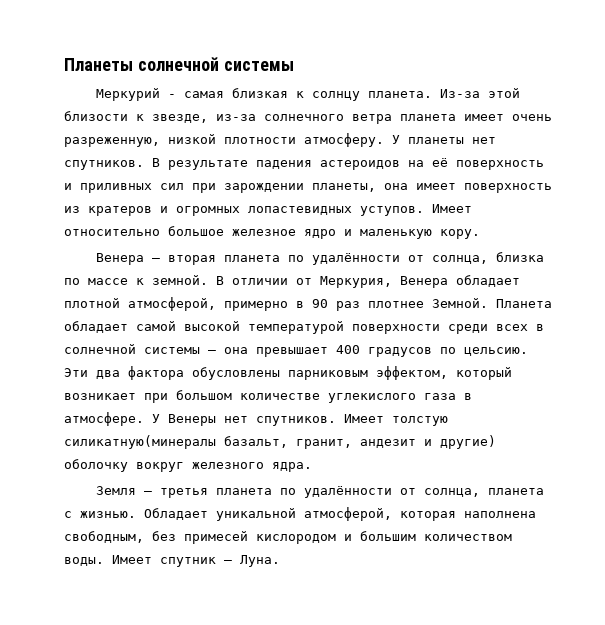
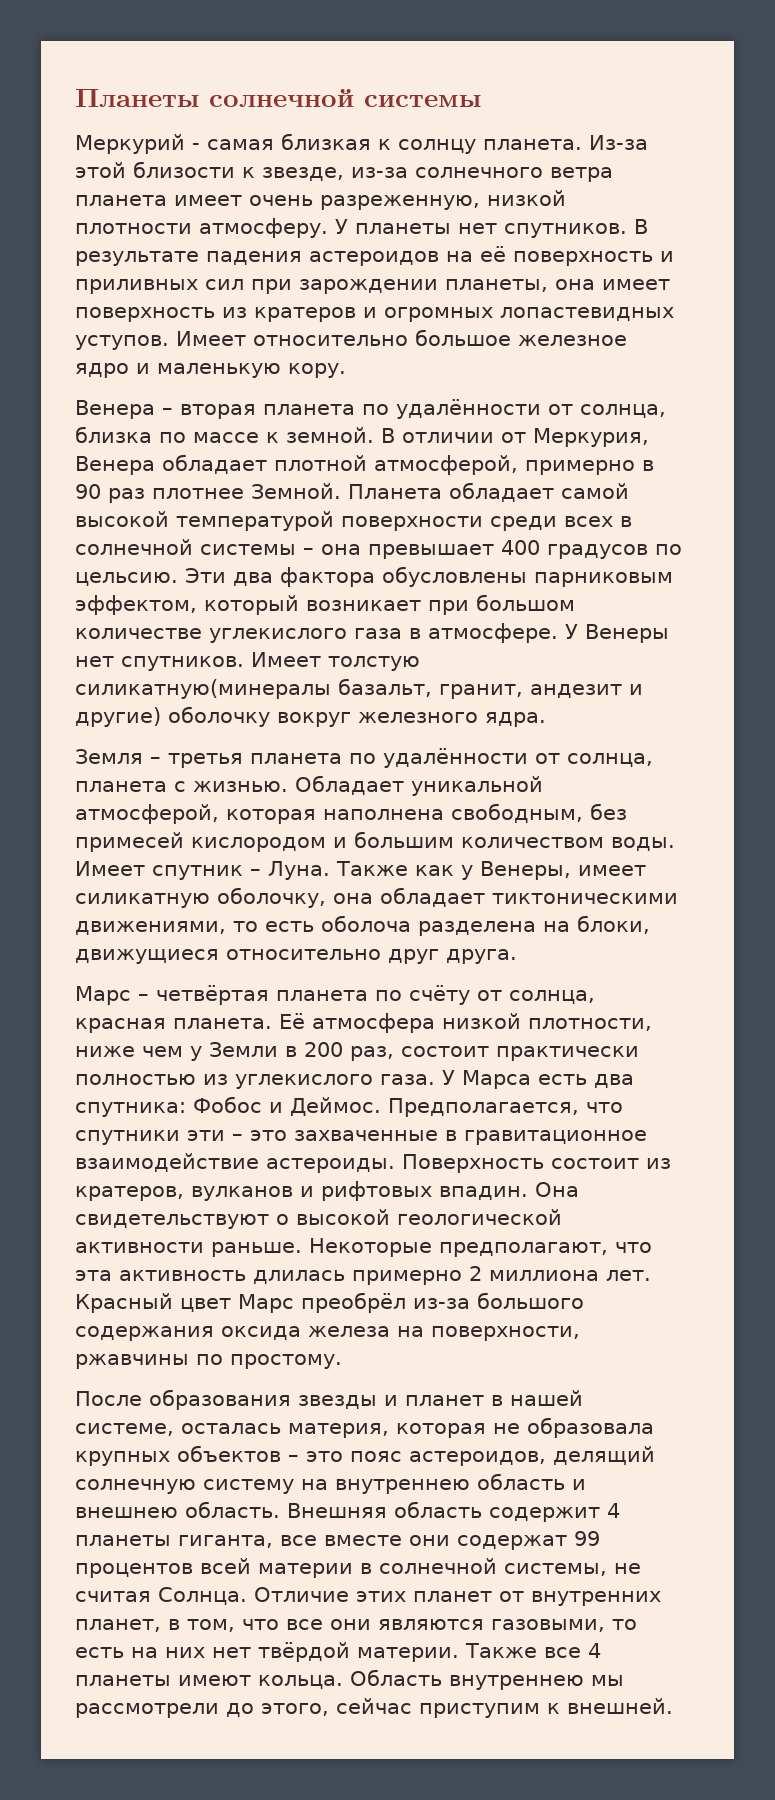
(280, 561) none -> [336,861,646,880] [75,887,678,908] [75,915,650,936] [75,949,517,964] [75,985,595,1005] [75,1013,652,1033] [75,1042,639,1061] [75,1070,634,1089] [75,1096,623,1117] [75,1130,647,1145] [75,1153,671,1173] [75,1181,579,1201] [75,1209,562,1229] [75,1238,652,1257] [75,1266,651,1285] [75,1292,584,1313] [75,1326,580,1341] [75,1354,342,1369] [75,1389,583,1410] [75,1417,654,1438] [75,1445,655,1466] [75,1473,586,1494] [75,1501,620,1522] [75,1531,600,1550] [75,1558,641,1578] [75,1587,661,1606] [75,1619,637,1632] [75,1642,601,1662] [75,1669,624,1690] [75,1698,673,1718] Также как у Венеры, имеет силикатную оболочку, она обладает тиктоническими движениями, то есть оболоча разделена на блоки, движущиеся относительно друг друга. // Марс – четвёртая планета по счёту от солнца, красная планета. Её атмосфера низкой плотности, ниже чем у Земли в 200 раз, состоит практически полностью из углекислого газа. У Марса есть два спутника: Фобос и Деймос. Предполагается, что спутники эти – это захваченные в гравитационное взаимодействие астероиды. Поверхность состоит из кратеров, вулканов и рифтовых впадин. Она свидетельствуют о высокой геологической активности раньше. Некоторые предполагают, что эта активность длилась примерно 2 миллиона лет. Красный цвет Марс преобрёл из-за большого содержания оксида железа на поверхности, ржавчины по простому. // После образования звезды и планет в нашей системе, осталась материя, которая не образовала крупных объектов – это пояс астероидов, делящий солнечную систему на внутреннею область и внешнею область. Внешняя область содержит 4 планеты гиганта, все вместе они содержат 99 процентов всей материи в солнечной системы, не считая Солнца. Отличие этих планет от внутренних планет, в том, что все они являются газовыми, то есть на них нет твёрдой материи. Также все 4 планеты имеют кольца. Область внутреннею мы рассмотрели до этого, сейчас приступим к внешней.

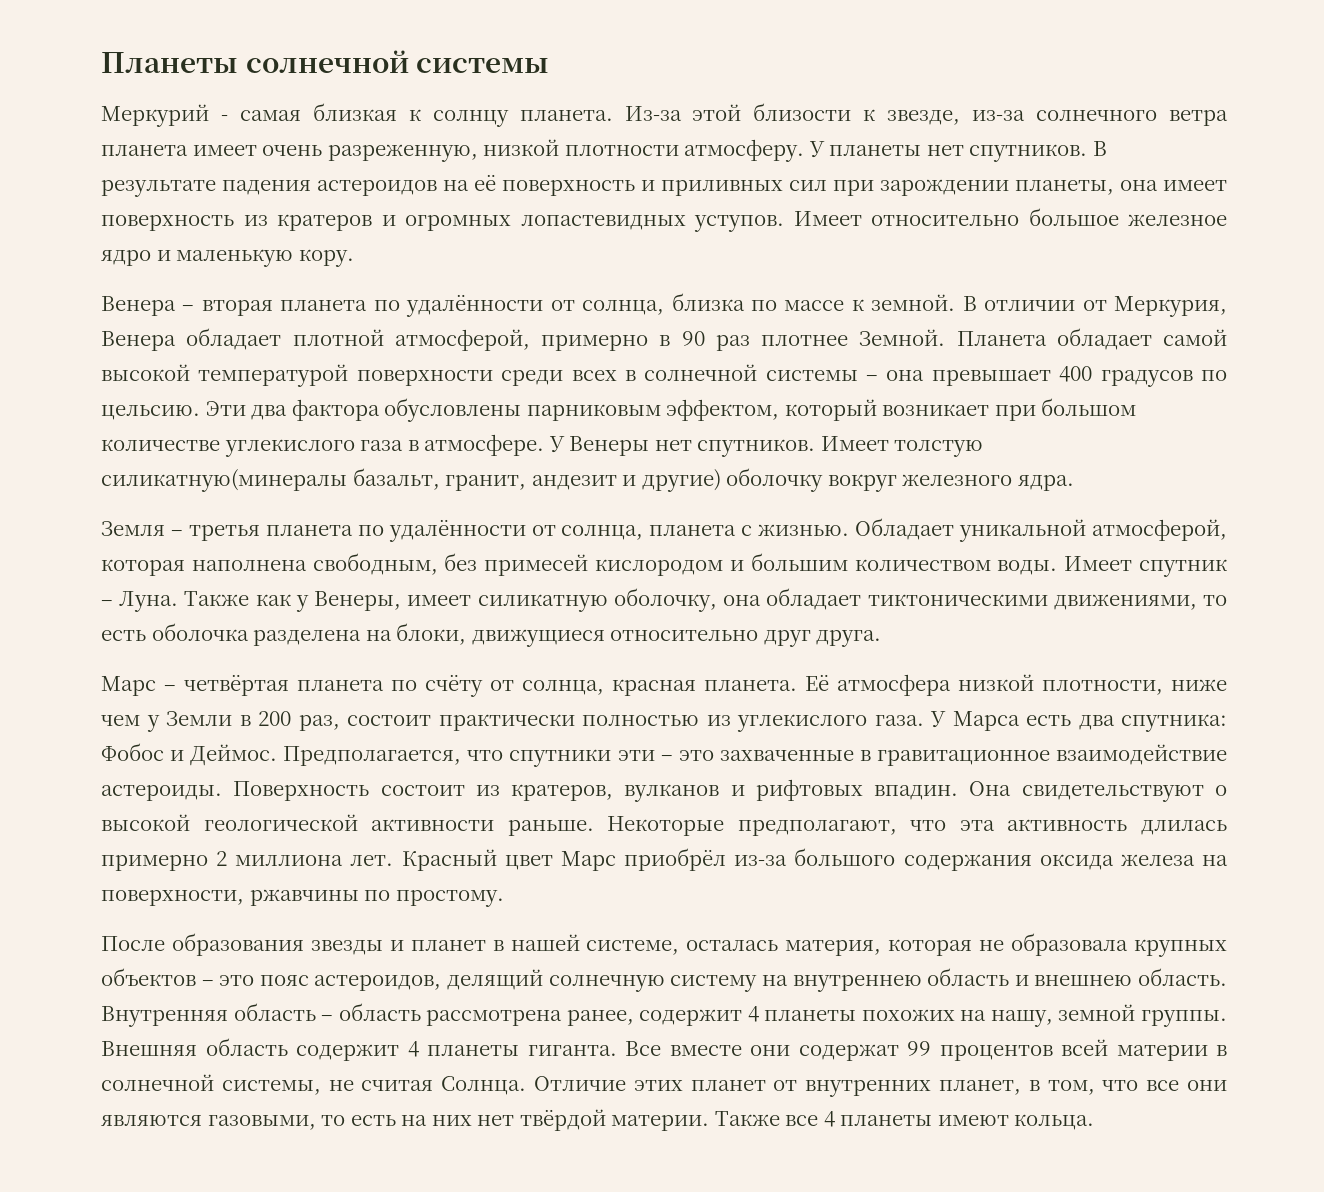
[321,915,411,932] оболоча -> [151,623,249,641] оболочка
[301,1292,406,1313] преобрёл -> [624,848,727,871] приобрёл
(280, 1509) none -> [101,1003,1227,1027] Внутренняя область – область рассмотрена ранее, содержит 4 планеты похожих на нашу, земной группы.
[178,1535,317,1548] гиганта, все -> [527,1041,661,1056] гиганта. Все
[350,1669,624,1690] [75,1698,673,1718] Область внутреннею мы рассмотрели до этого, сейчас приступим к внешней. -> (1095, 1122) none

